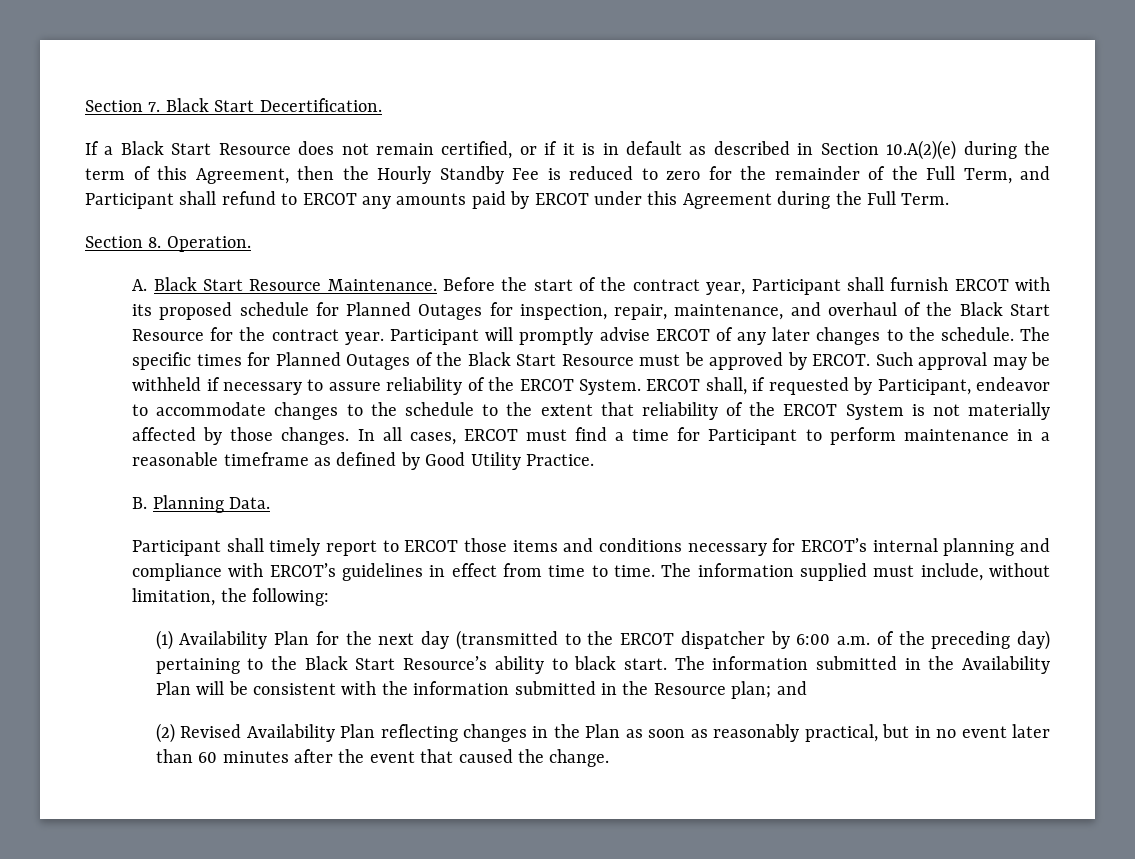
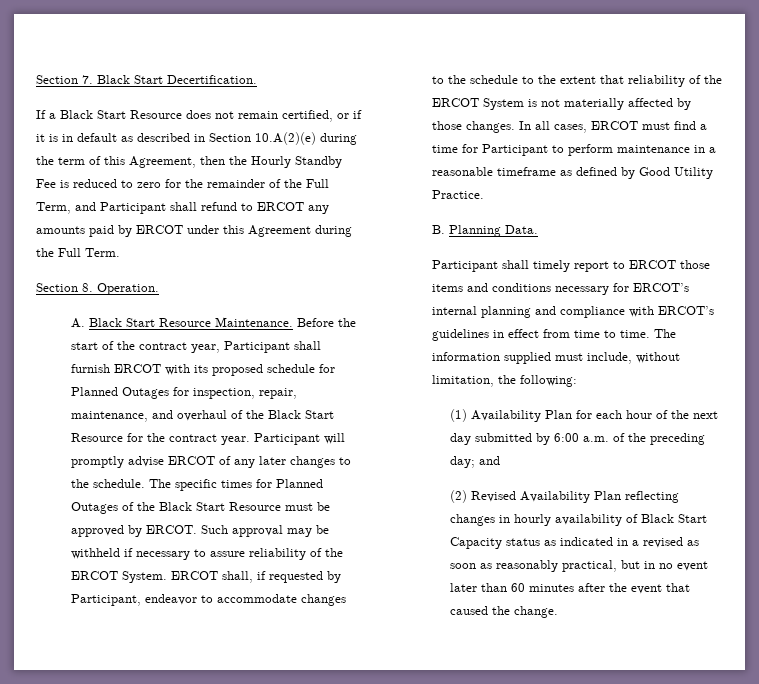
[345,630,765,650] the next day (transmitted to the ERCOT dispatcher -> [595,410,718,419] [449,433,532,445] each hour of the next day submitted
[1016,630,1050,650] [155,656,1050,674] [155,681,772,699] day) pertaining to the Black Start Resource’s ability to black start. The information submitted in the Availability Plan will be consistent with the information submitted in the Resource plan; -> [449,456,475,468] day;
[553,724,621,738] the Plan -> [513,514,707,526] [449,537,683,549] hourly availability of Black Start Capacity status as indicated in a revised

